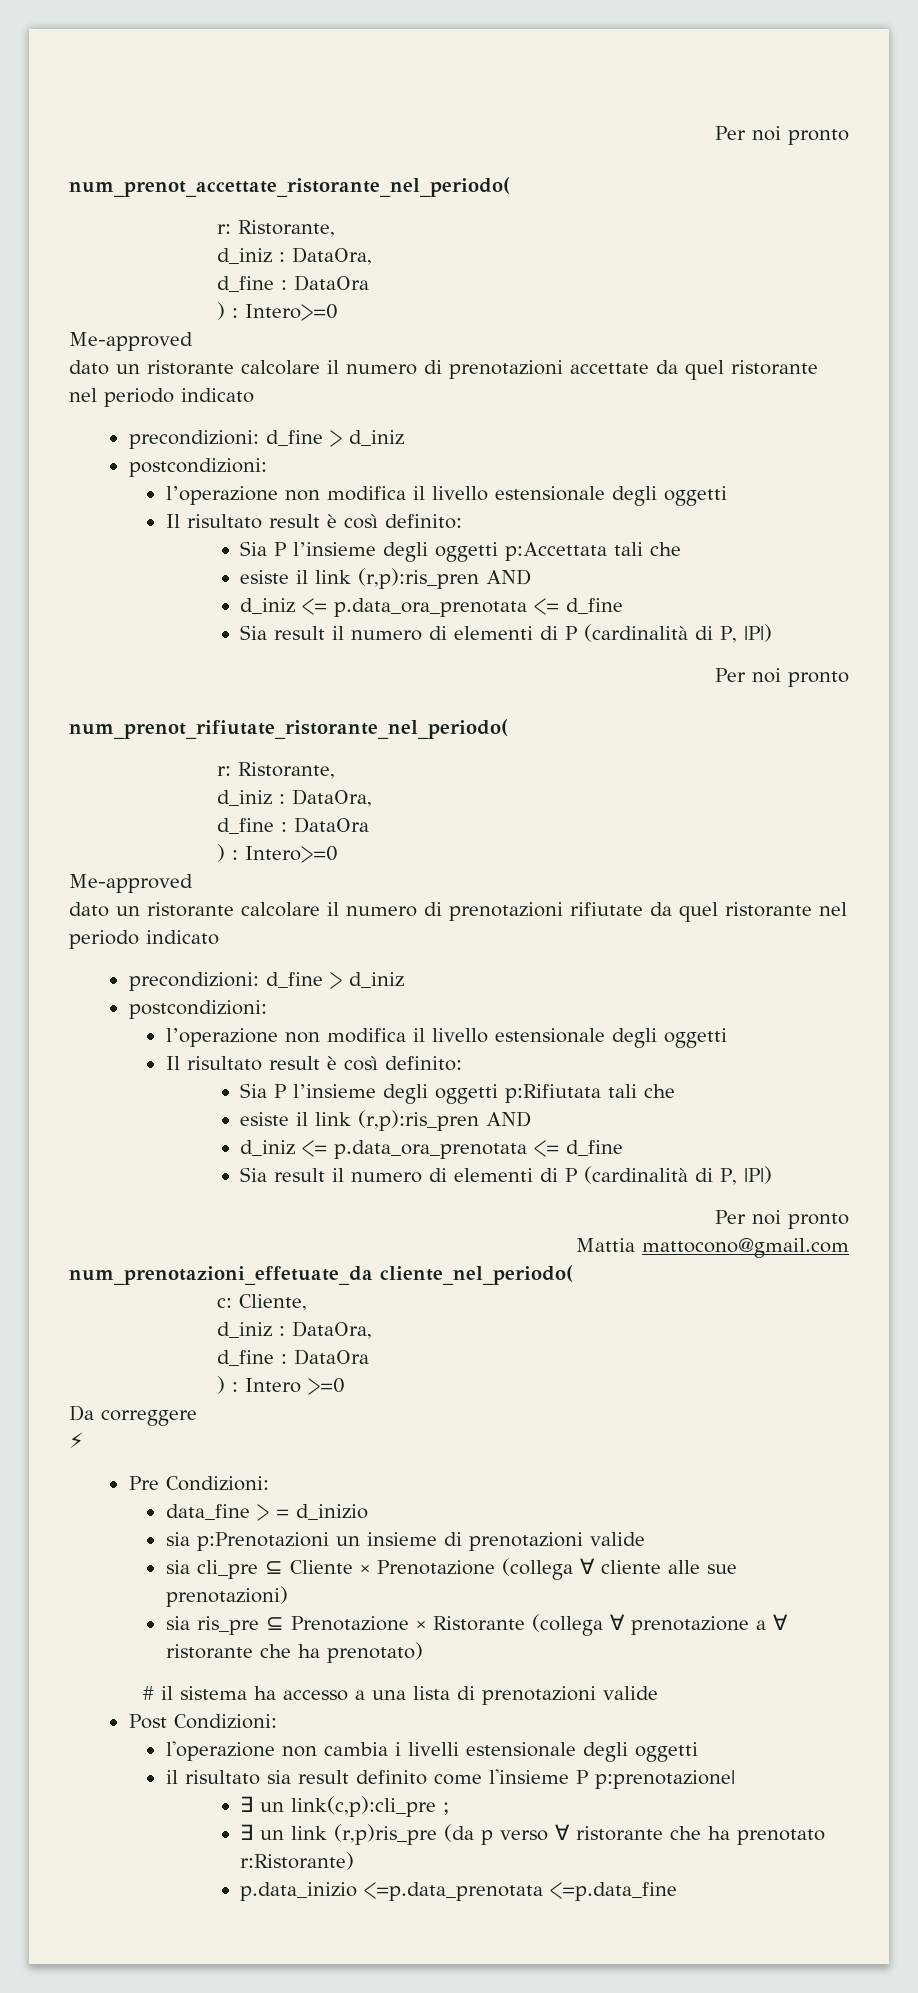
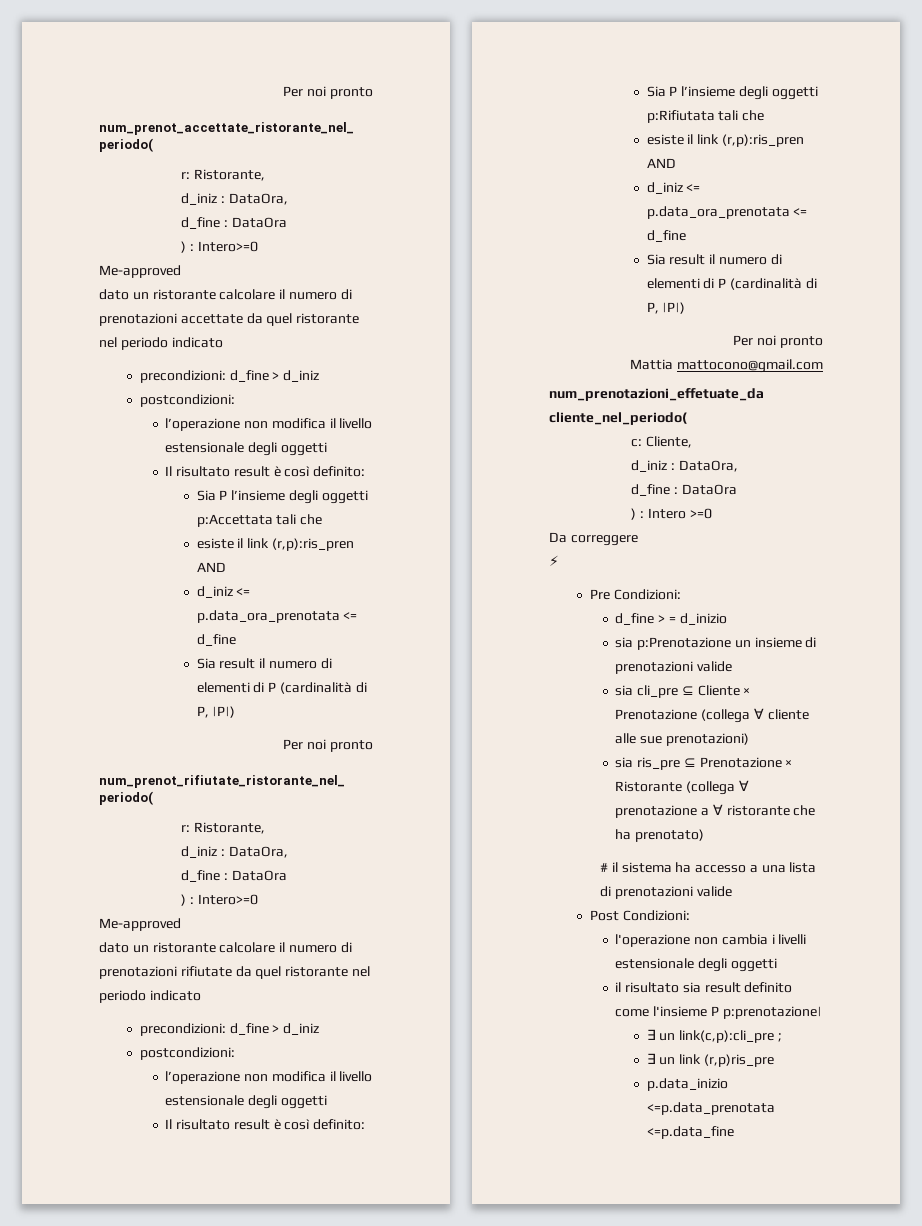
[165,1504,250,1520] data_fine -> [615,613,655,625] d_fine
[196,1532,329,1551] p:Prenotazioni -> [637,637,732,650] p:Prenotazione
[444,1824,826,1845] [240,1852,355,1870] (da p verso ∀ ristorante che ha prenotato r:Ristorante) -> (774, 1060) none

